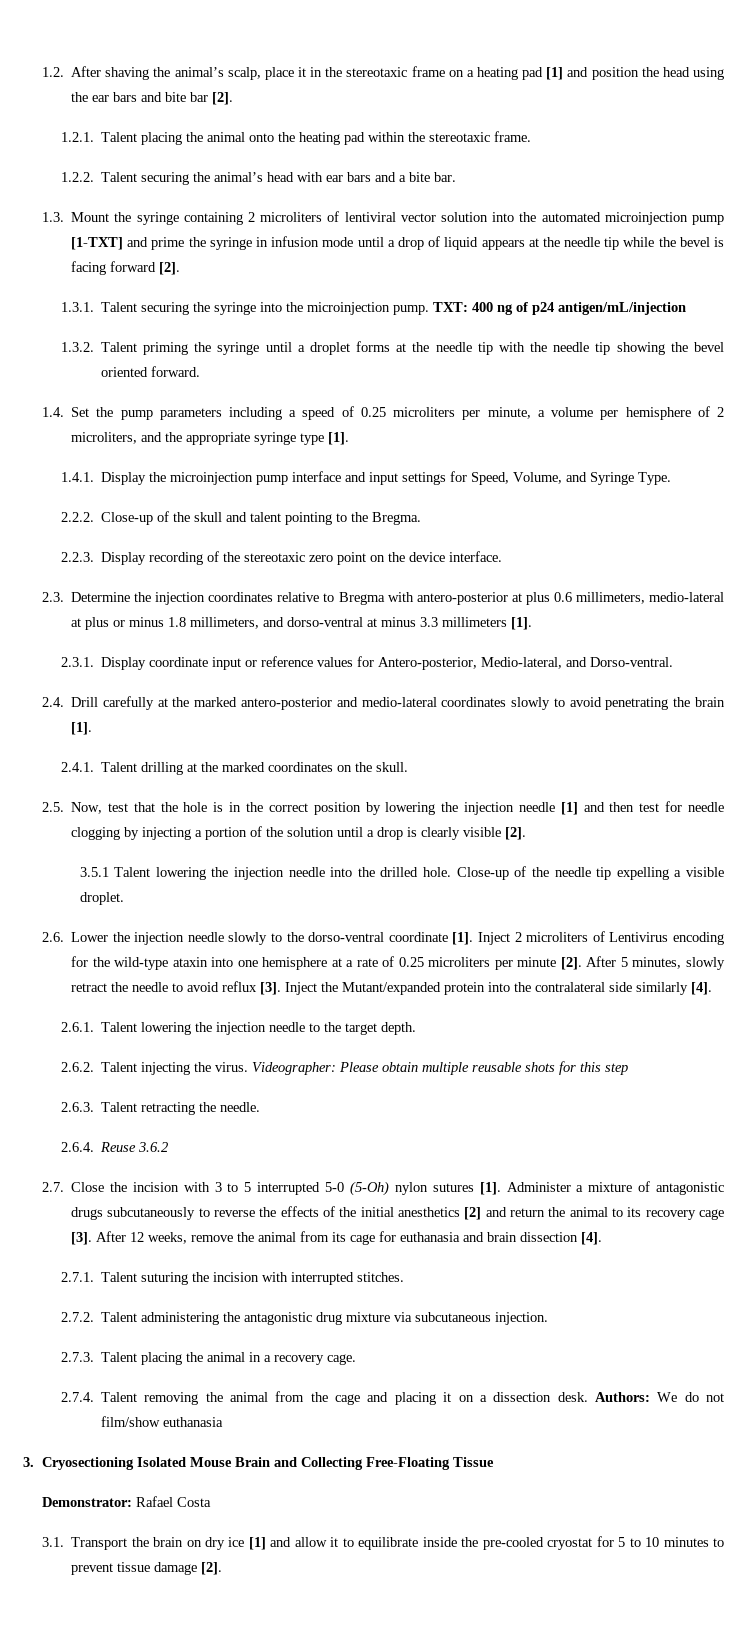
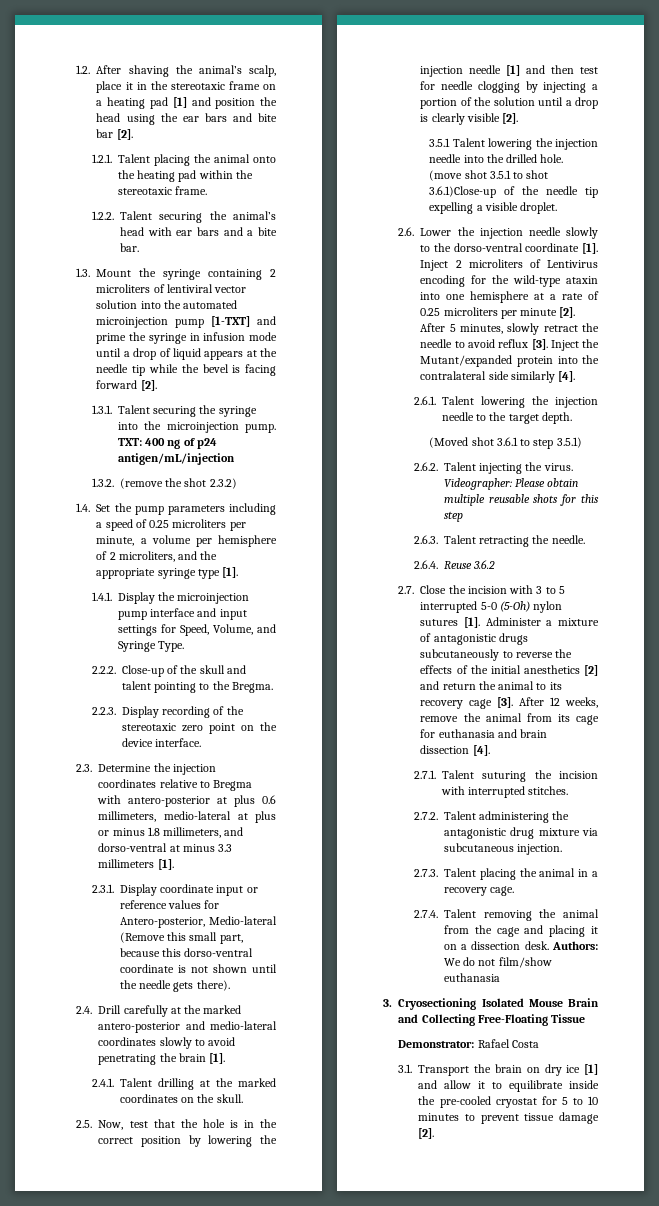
[100,341,724,355] [100,366,200,377] Talent priming the syringe until a droplet forms at the needle tip with the needle tip showing the bevel oriented forward. -> [119,478,237,489] (remove the shot 2.3.2)
[480,657,673,669] Medio-lateral, and Dorso-ventral. -> [209,916,277,925] [119,932,243,944] [119,948,254,957] [119,964,277,973] [119,980,230,992] Medio-lateral (Remove this small part, because this dorso-ventral coordinate is not shown until the needle gets there).
[456,867,509,880] Close-up -> [429,170,549,181] [429,186,497,198] (move shot 3.5.1 to shot 3.6.1)Close-up
(416, 1028) none -> [429,437,582,449] // (Moved shot 3.6.1 to step 3.5.1)

